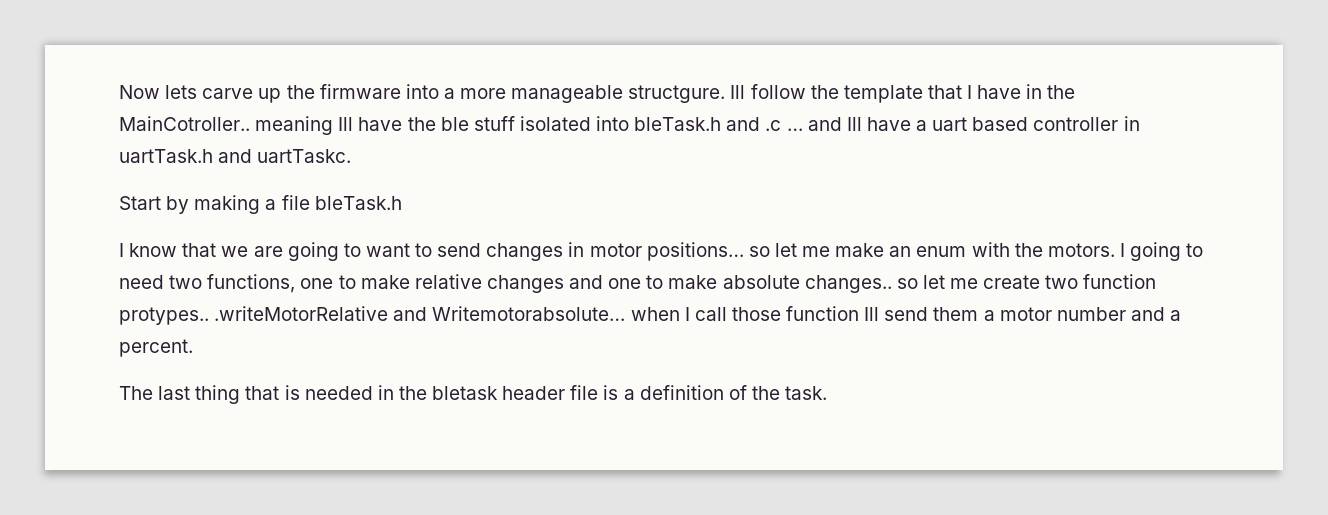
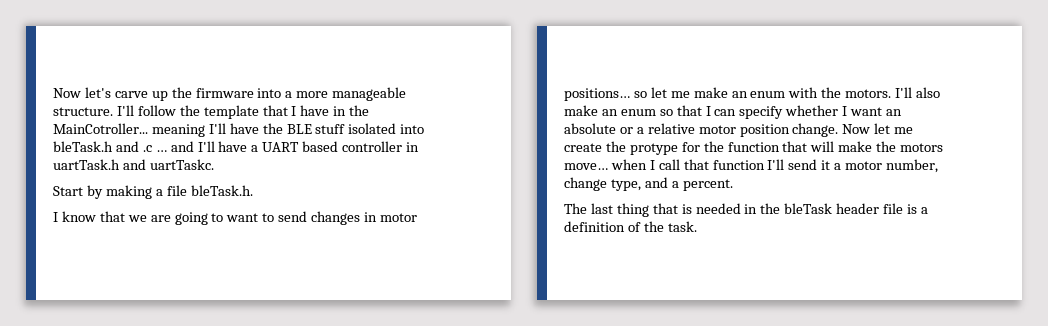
[119,85,198,99] Now lets -> [53,87,111,98] Now let's
[628,85,746,103] structgure. Ill -> [53,105,134,116] structure. I'll
[119,116,354,135] MainCotroller.. meaning Ill -> [53,123,226,137] MainCotroller... meaning I'll
[440,117,469,131] ble -> [286,124,312,134] BLE
[846,117,862,131] Ill -> [197,141,215,152] I'll
[932,117,968,131] uart -> [262,142,300,152] UART
[314,196,402,210] bleTask.h -> [190,185,253,196] bleTask.h.
[1119,242,1204,261] [119,274,1157,293] [119,306,1126,325] I going to need two functions, one to make relative changes and one to make absolute changes.. so let me create two function protypes.. .writeMotorRelative and Writemotorabsolute… when I call those function Ill send them a motor number -> [895,87,941,98] [564,105,903,119] [564,123,914,137] [564,141,944,155] [564,159,939,173] [564,177,641,191] I'll also make an enum so that I can specify whether I want an absolute or a relative motor position change. Now let me create the protype for the function that will make the motors move… when I call that function I'll send it a motor number, change type,
[432,386,499,400] bletask -> [784,203,833,214] bleTask

